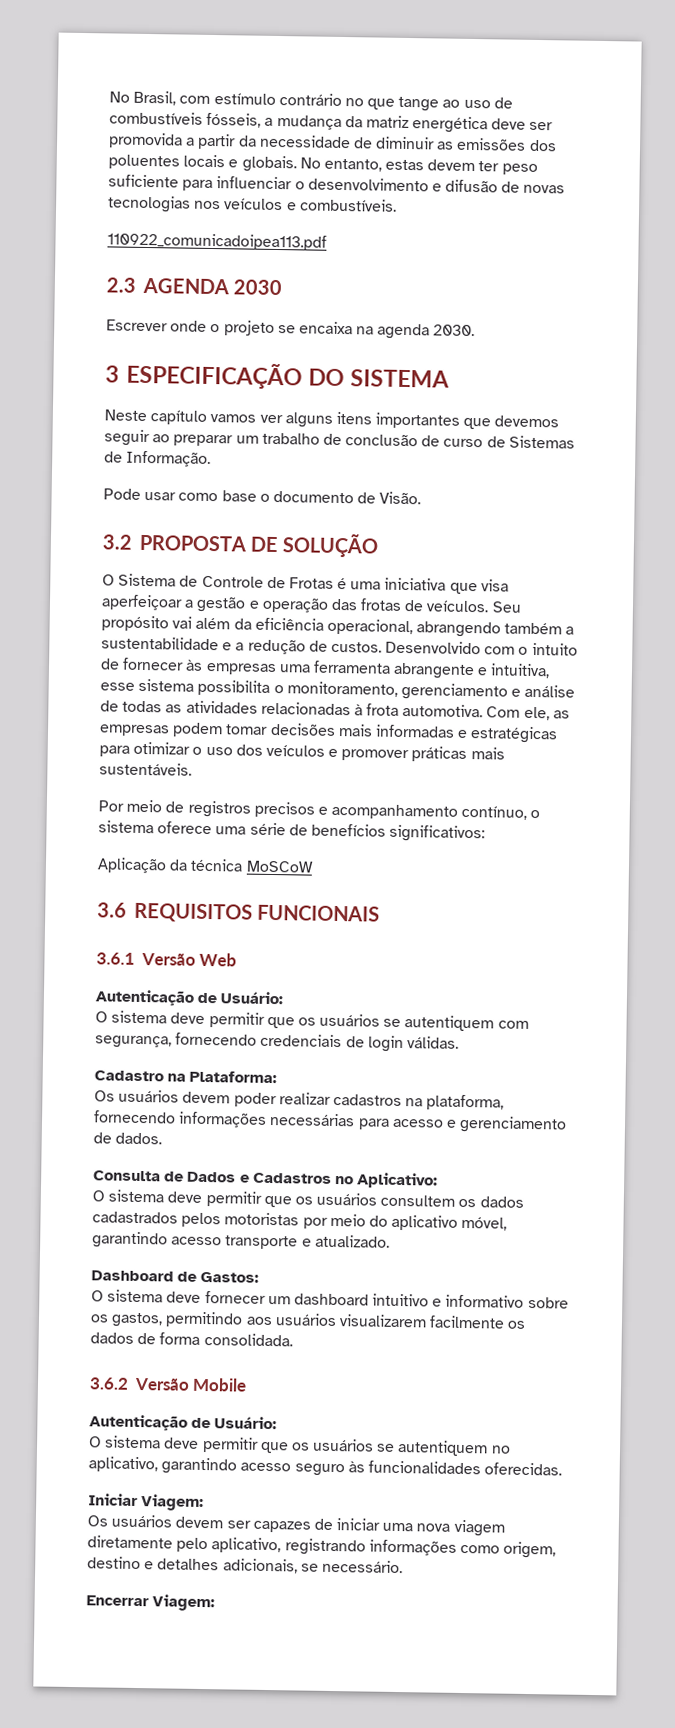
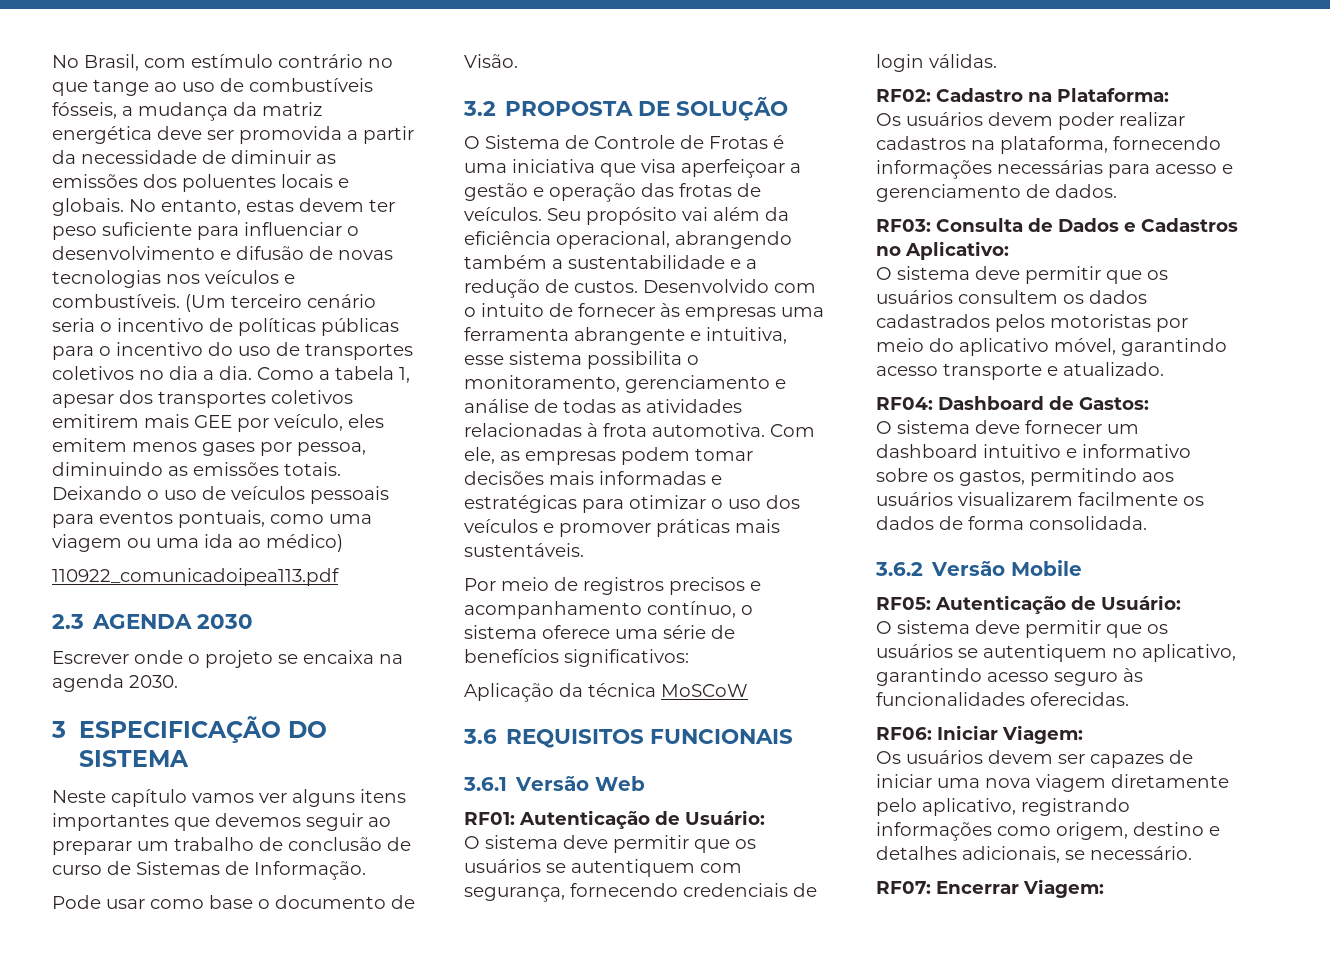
(397, 205) none -> [185,294,376,312] [52,318,399,336] [52,342,413,360] [52,366,410,383] [52,390,353,408] [52,414,384,432] [52,438,366,456] [52,462,341,476] [52,486,389,504] [52,510,372,528] [52,534,343,552] (Um terceiro cenário seria o incentivo de políticas públicas para o incentivo do uso de transportes coletivos no dia a dia. Como a tabela 1, apesar dos transportes coletivos emitirem mais GEE por veículo, eles emitem menos gases por pessoa, diminuindo as emissões totais. Deixando o uso de veículos pessoais para eventos pontuais, como uma viagem ou uma ida ao médico)
(238, 959) none -> [464,812,515,825] RF01:
(459, 1042) none -> [876,89,931,102] RF02:
(163, 1138) none -> [876,219,931,232] RF03:
(390, 1241) none -> [876,397,933,410] RF04:
(248, 1384) none -> [876,597,931,610] RF05:
(563, 1469) none -> [876,727,932,740] RF06:
(403, 1566) none -> [876,881,931,894] RF07:

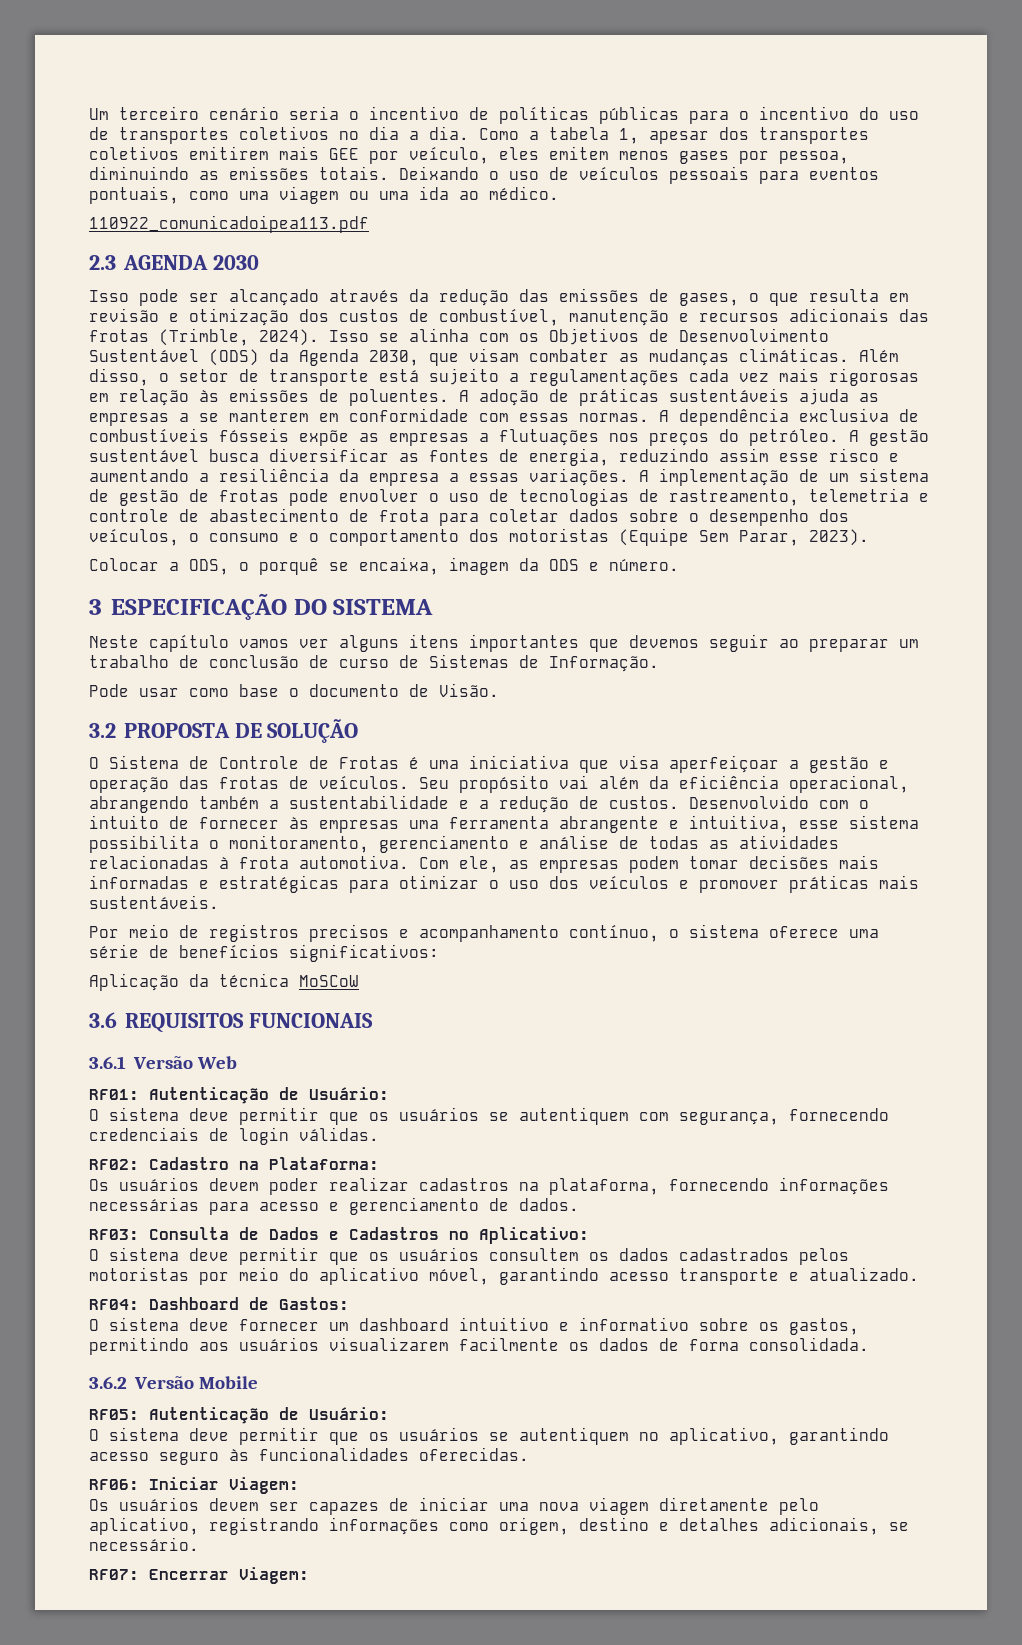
[52,54,393,71] [52,78,373,96] [52,102,322,121] [52,126,414,144] [52,150,336,164] [52,174,349,192] [52,198,395,216] [52,222,359,240] [52,246,393,260] [52,270,295,288] [52,294,226,312] No Brasil, com estímulo contrário no que tange ao uso de combustíveis fósseis, a mudança da matriz energética deve ser promovida a partir da necessidade de diminuir as emissões dos poluentes locais e globais. No entanto, estas devem ter peso suficiente para influenciar o desenvolvimento e difusão de novas tecnologias nos veículos e combustíveis. (Um -> [89,108,109,120] Um
[266,534,343,552] médico) -> [489,186,559,200] médico.
[52,650,403,668] [52,674,178,692] Escrever onde o projeto se encaixa na agenda 2030. -> [89,288,909,306] [89,308,929,326] [89,328,829,346] [89,348,899,366] [89,368,919,386] [89,388,879,406] [89,408,919,426] [89,428,929,446] [89,448,899,466] [89,468,929,486] [89,488,929,506] [89,508,849,526] [89,528,869,546] [89,557,679,575] Isso pode ser alcançado através da redução das emissões de gases, o que resulta em revisão e otimização dos custos de combustível, manutenção e recursos adicionais das frotas (Trimble, 2024). Isso se alinha com os Objetivos de Desenvolvimento Sustentável (ODS) da Agenda 2030, que visam combater as mudanças climáticas. Além disso, o setor de transporte está sujeito a regulamentações cada vez mais rigorosas em relação às emissões de poluentes. A adoção de práticas sustentáveis ajuda as empresas a se manterem em conformidade com essas normas. A dependência exclusiva de combustíveis fósseis expõe as empresas a flutuações nos preços do petróleo. A gestão sustentável busca diversificar as fontes de energia, reduzindo assim esse risco e aumentando a resiliência da empresa a essas variações. A implementação de um sistema de gestão de frotas pode envolver o uso de tecnologias de rastreamento, telemetria e controle de abastecimento de frota para coletar dados sobre o desempenho dos veículos, o consumo e o comportamento dos motoristas (Equipe Sem Parar, 2023). // Colocar a ODS, o porquê se encaixa, imagem da ODS e número.

